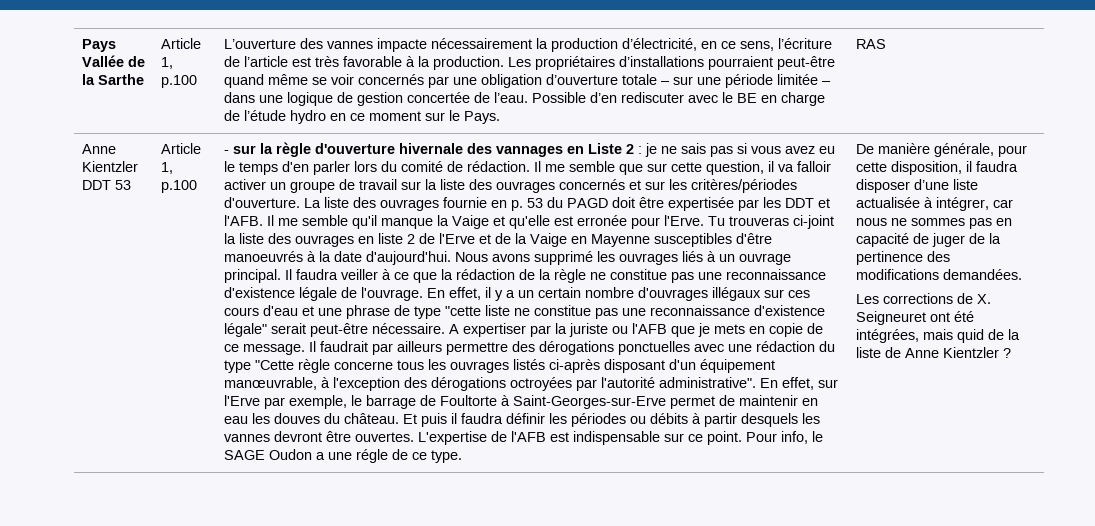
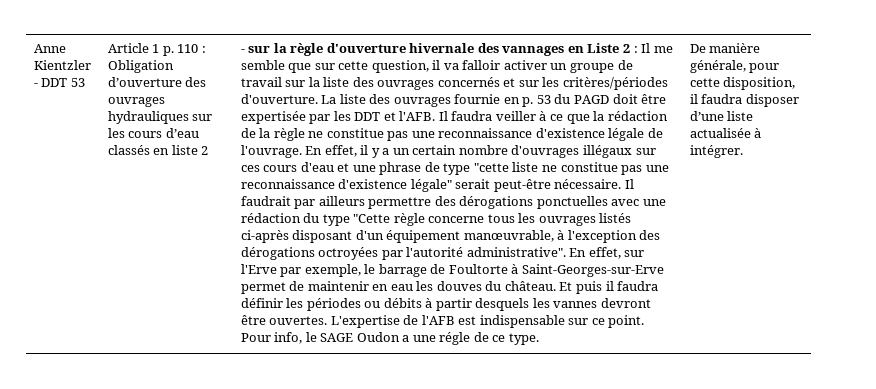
[81,39,116,52] [81,55,145,67] [81,74,144,85] [160,38,201,49] [160,57,173,69] [160,75,197,88] [223,38,832,52] [223,56,835,70] [223,74,831,88] [223,92,825,106] [223,110,500,124] [855,39,886,49] [81,144,116,154] [81,161,138,172] Pays Vallée de la Sarthe | Article 1, p.100 | L’ouverture des vannes impacte nécessairement la production d’électricité, en ce sens, l’écriture de l’article est très favorable à la production. Les propriétaires d’installations pourraient peut-être quand même se voir concernés par une obligation d’ouverture totale – sur une période limitée – dans une logique de gestion concertée de l’eau. Possible d’en rediscuter avec le BE en charge de l’étude hydro en ce moment sur le Pays. | RAS // Anne Kientzler -> [33,44,66,53] [33,60,91,70] [33,83,38,87] Anne Kientzler -
[160,162,173,174] [160,180,197,193] 1, p.100 -> [152,44,206,56] [107,60,174,73] [107,77,207,87] [107,97,165,107] [107,111,213,124] [107,128,199,138] [107,145,209,155] 1 p. 110 : Obligation d’ouverture des ouvrages hydrauliques sur les cours d’eau classés en liste 2
[644,143,835,157] [223,161,530,175] je ne sais pas si vous avez eu le temps d'en parler lors du comité de rédaction. -> (638, 49) none
[277,215,834,229] [223,233,772,247] [223,251,791,265] [223,269,292,283] me semble qu'il manque la Vaige et qu'elle est erronée pour l'Erve. Tu trouveras ci-joint la liste des ouvrages en liste 2 de l'Erve et de la Vaige en Mayenne susceptibles d'être manoeuvrés à la date d'aujourd'hui. Nous avons supprimé les ouvrages liés à un ouvrage principal. Il -> (448, 116) none
[448,323,823,337] [223,344,305,355] A expertiser par la juriste ou l'AFB que je mets en copie de ce message. -> (622, 184) none
[935,197,1013,211] [855,218,1012,229] [855,233,1001,247] [855,251,950,265] [855,269,1022,280] [855,293,991,304] [855,311,974,325] [855,329,1020,343] [855,347,1011,358] intégrer, car nous ne sommes pas en capacité de juger de la pertinence des modifications demandées. // Les corrections de X. Seigneuret ont été intégrées, mais quid de la liste de Anne Kientzler ? -> [689,145,743,158] intégrer.

